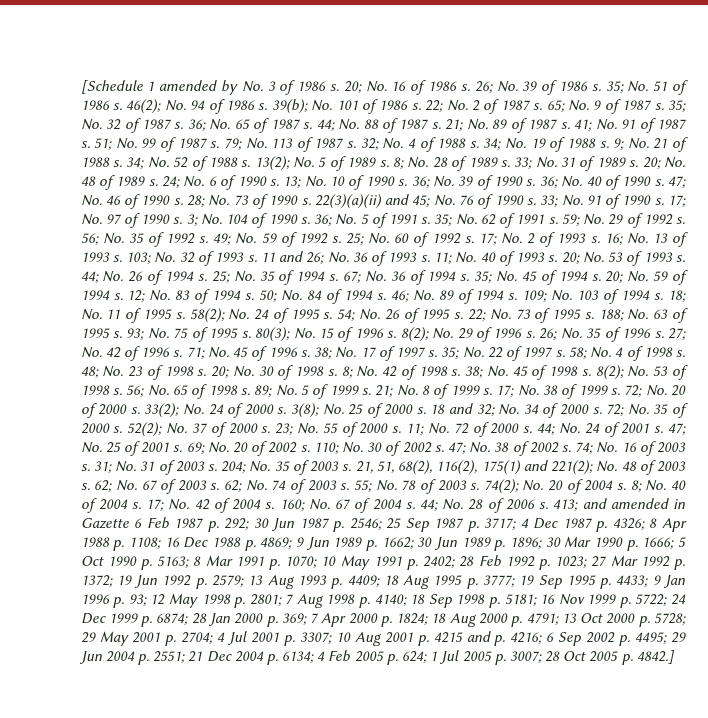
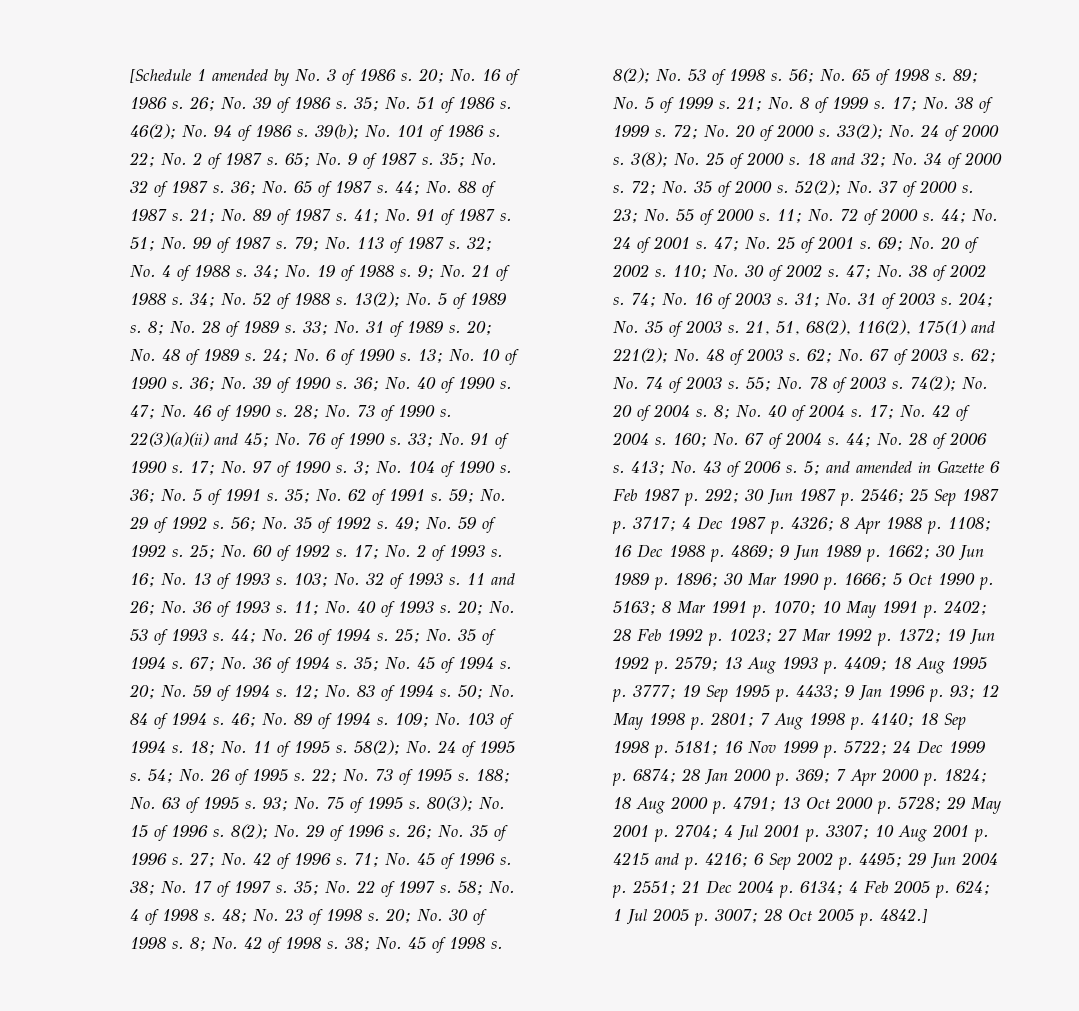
(579, 505) none -> [671,460,821,478] No. 43 of 2006 s. 5;

